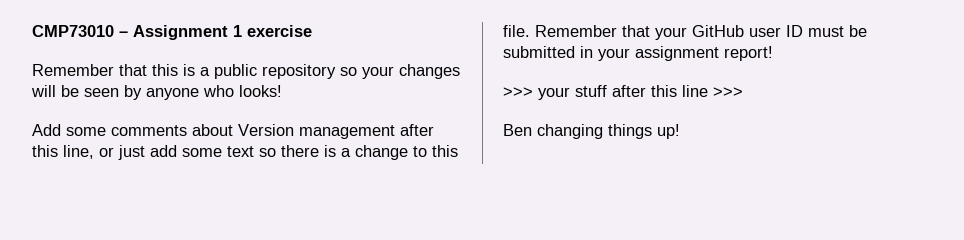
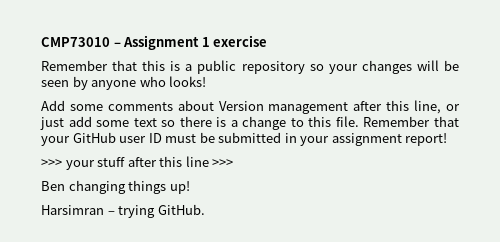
(680, 131) none -> [41,204,205,218] // Harsimran – trying GitHub.

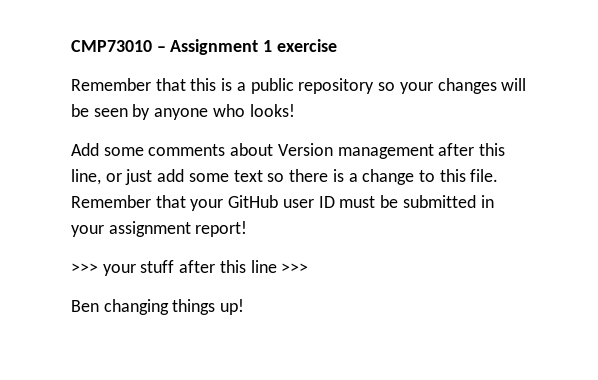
[41,204,205,218] // Harsimran – trying GitHub. -> (245, 307) none

